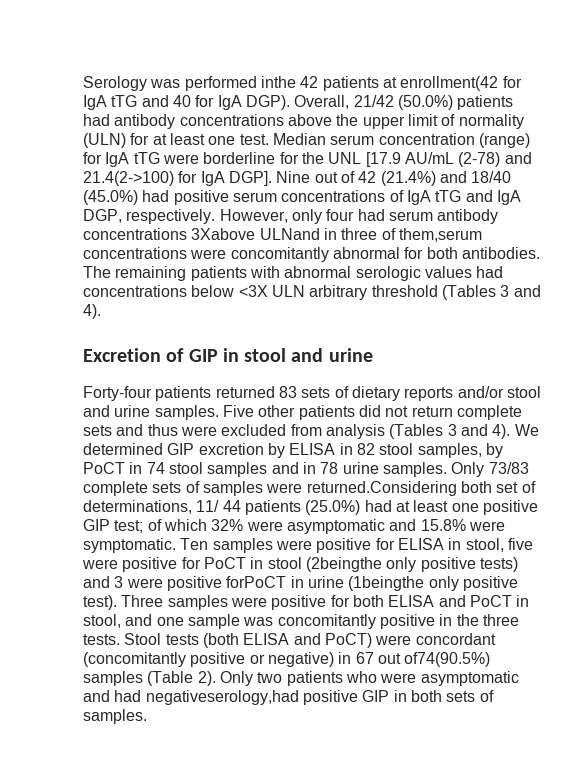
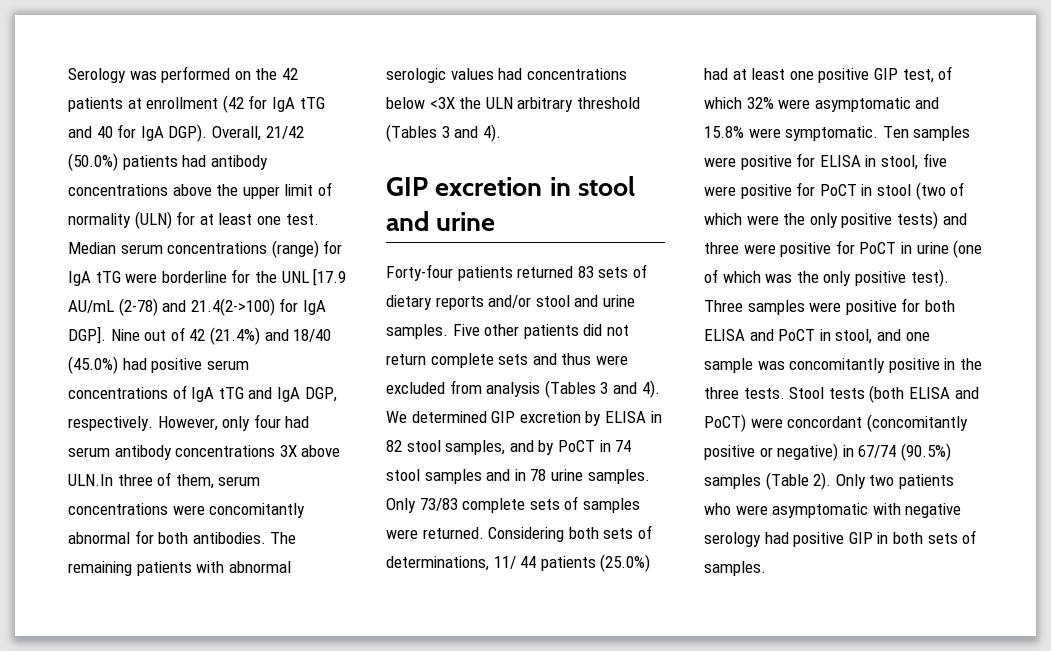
[260,76,296,88] inthe -> [234,68,278,80] on the
[400,76,499,91] enrollment(42 -> [146,95,244,113] enrollment (42
[378,133,475,145] concentration -> [167,242,268,254] concentrations
[191,228,482,242] 3Xabove ULNand in three of them,serum -> [279,445,341,457] [68,472,261,489] 3X above ULN.In three of them, serum
(268, 291) none -> [459,97,482,109] the
[83,348,218,362] Excretion of GIP -> [386,177,543,196] GIP excretion
(482, 450) none -> [509,440,534,452] and
[306,481,519,496] returned.Considering both set -> [422,527,634,542] returned. Considering both sets
[114,520,144,533] test; -> [902,69,934,83] test,
[305,557,382,572] (2beingthe -> [915,182,965,200] [704,213,806,225] (two of which were the
[114,576,425,591] 3 were positive forPoCT in urine (1beingthe -> [704,240,983,258] [704,269,819,283] three were positive for PoCT in urine (one of which was the
[355,652,491,667] 67 out of74(90.5%) -> [858,443,951,461] 67/74 (90.5%)
[83,690,299,705] and had negativeserology,had -> [872,503,962,518] [704,532,789,547] with negative serology had

